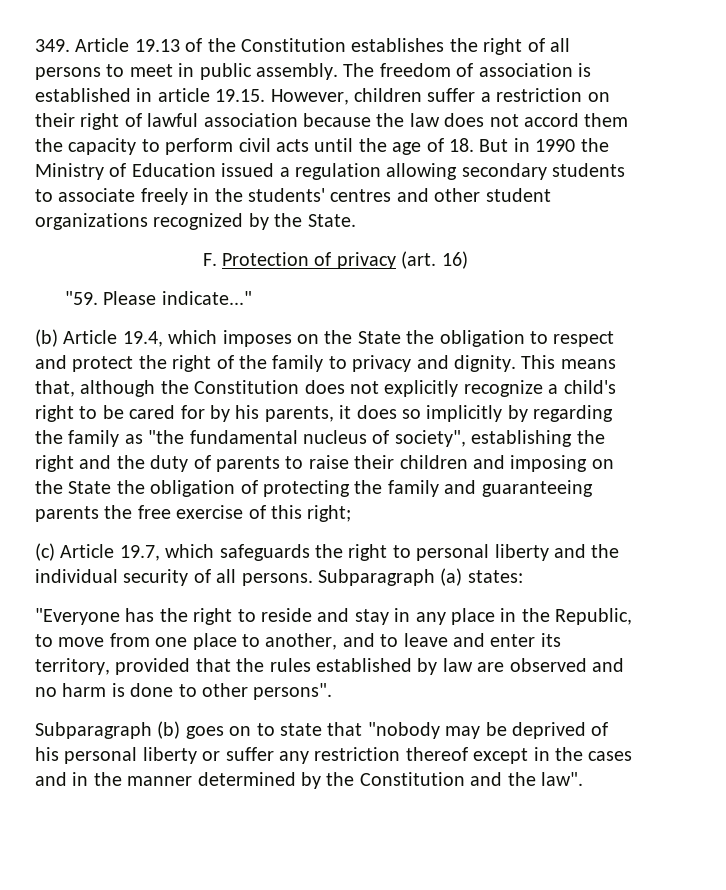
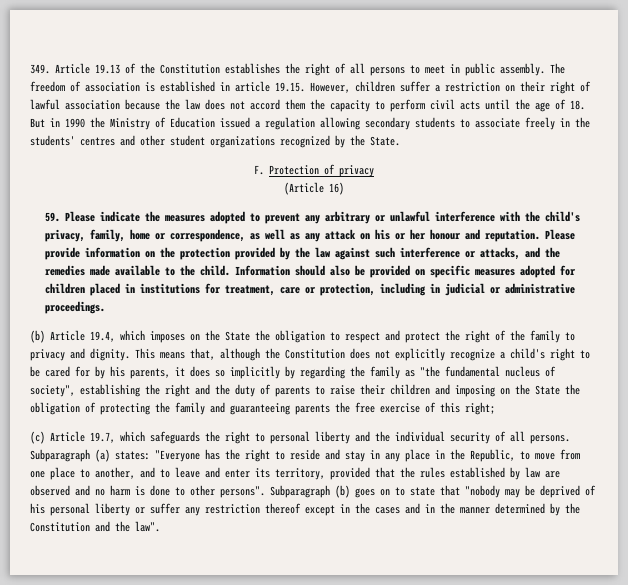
[401,251,437,269] (art. -> [284,182,324,195] // (Article
[64,291,252,305] "59. Please indicate..." -> [44,211,580,224] [44,229,575,242] [44,247,560,260] [44,265,576,278] [44,283,575,296] [44,301,105,314] 59. Please indicate the measures adopted to prevent any arbitrary or unlawful interference with the child's privacy, family, home or correspondence, as well as any attack on his or her honour and reputation. Please provide information on the protection provided by the law against such interference or attacks, and the remedies made available to the child. Information should also be provided on specific measures adopted for children placed in institutions for treatment, care or protection, including in judicial or administrative proceedings.
(523, 576) // -> (150, 455) none
(333, 691) // -> (265, 492) none

